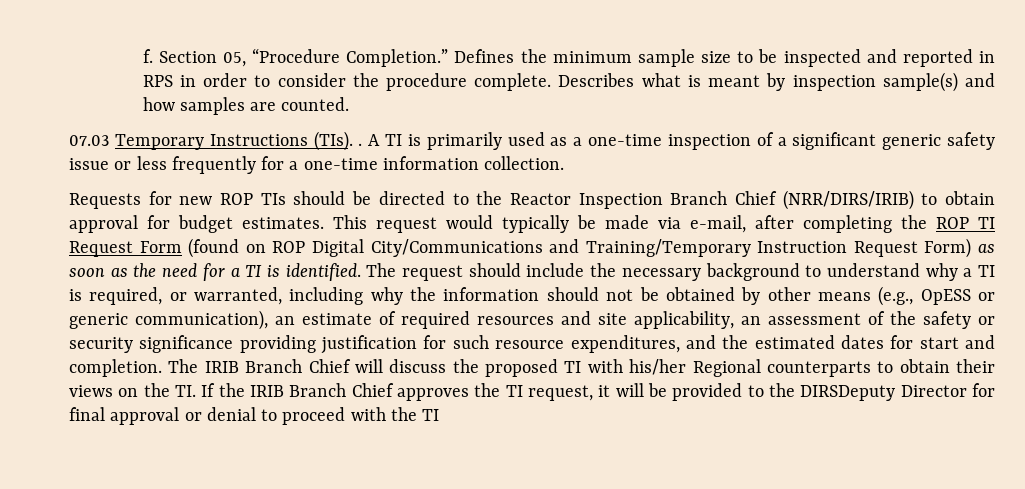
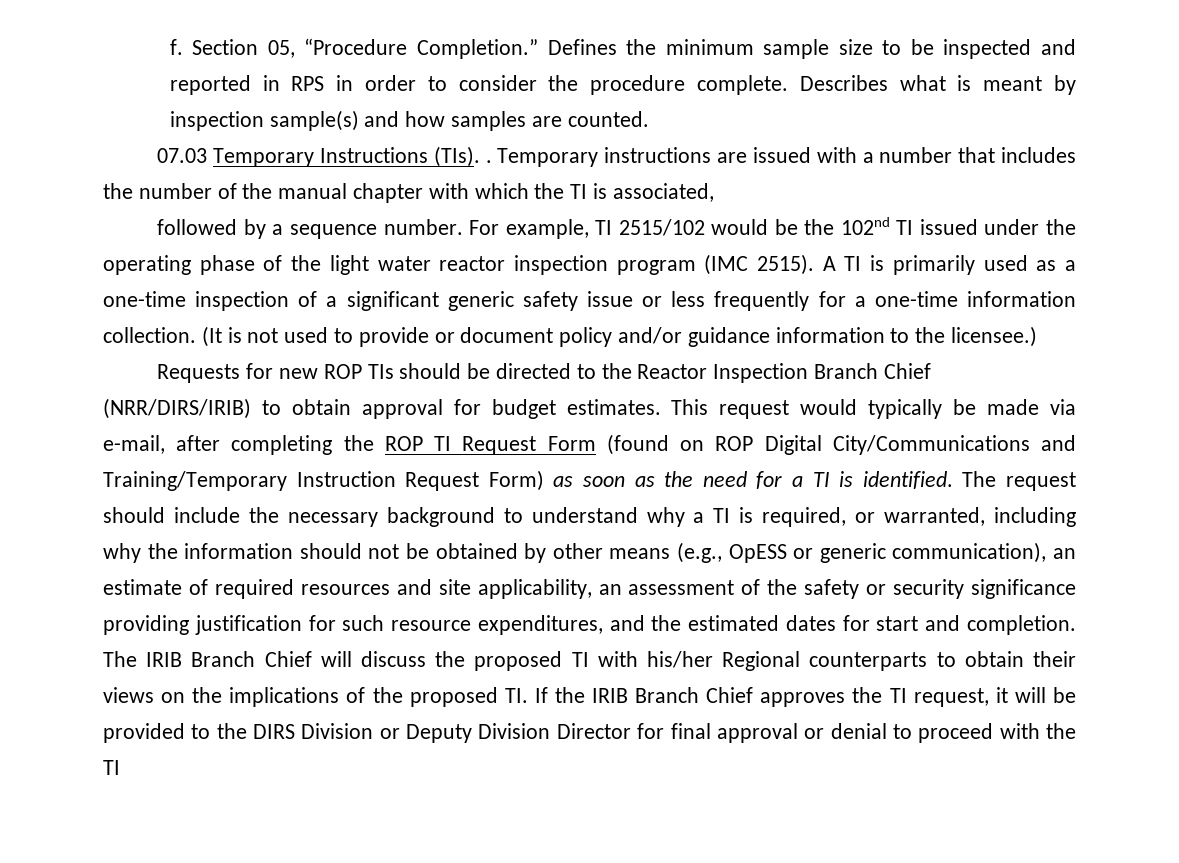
(363, 144) none -> [497,147,1076,167] [103,183,714,203] [157,217,1076,239] [103,254,815,275] Temporary instructions are issued with a number that includes the number of the manual chapter with which the TI is associated, // followed by a sequence number. For example, TI 2515/102 would be the 102nd TI issued under the operating phase of the light water reactor inspection program (IMC 2515).
(565, 163) none -> [201,326,1038,347] (It is not used to provide or document policy and/or guidance information to the licensee.)
(170, 390) none -> [229,687,498,707] implications of the proposed
[800,385,896,401] DIRSDeputy -> [253,723,551,743] DIRS Division or Deputy Division

